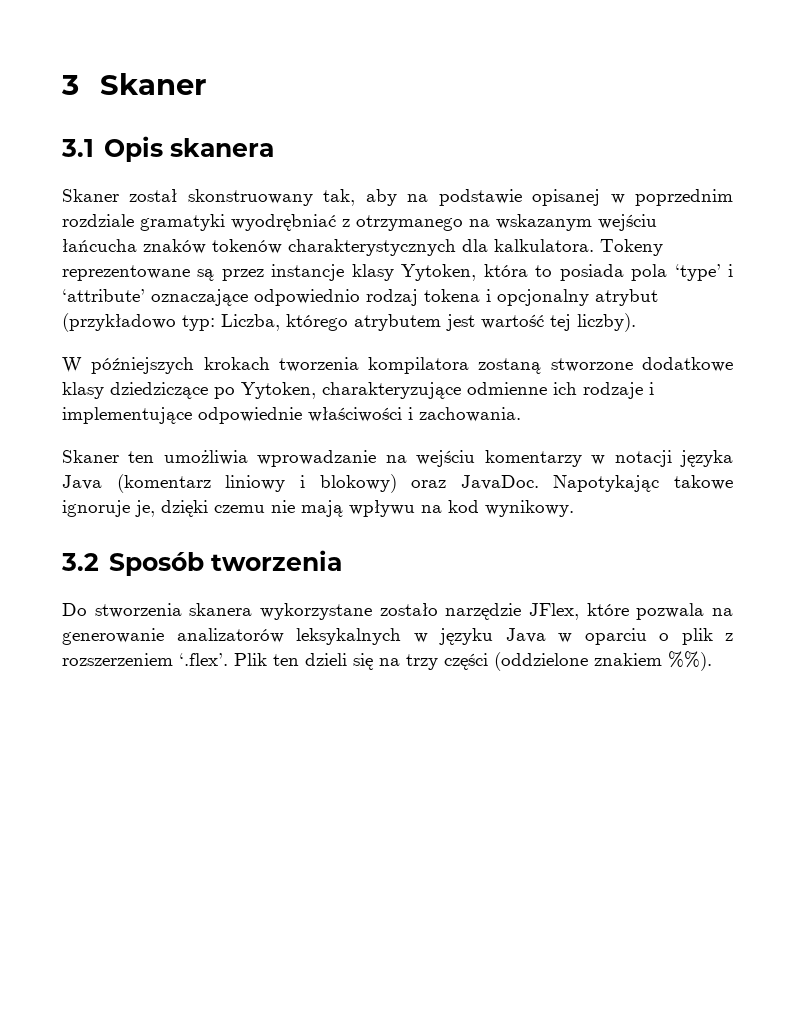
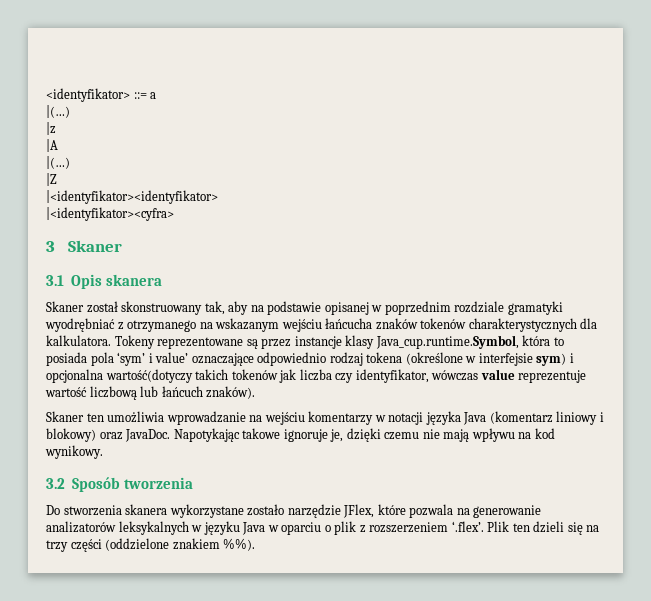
(61, 85) none -> [46,88,157,102] [46,105,70,118] [46,122,56,135] [46,139,58,152] [46,156,70,169] [46,173,57,186] [46,190,218,204] [46,207,174,221] <identyfikator> ::= a // |(…) // |z // |A // |(…) // |Z // |<identyfikator><identyfikator> // |<identyfikator><cyfra> //
[401,264,477,281] Yytoken, -> [375,335,519,349] Java_cup.runtime.Symbol,
[674,264,733,281] [62,289,145,302] ‘type’ i ‘attribute’ -> [117,352,189,366] ‘sym’ i value’
[486,289,658,306] [62,313,636,332] [62,357,733,374] [62,382,654,399] [62,407,521,424] i opcjonalny atrybut (przykładowo typ: Liczba, którego atrybutem jest wartość tej liczby). // W późniejszych krokach tworzenia kompilatora zostaną stworzone dodatkowe klasy dziedziczące po Yytoken, charakteryzujące odmienne ich rodzaje i implementujące odpowiednie właściwości i zachowania. -> [405,352,574,366] [46,369,587,383] [45,386,256,400] (określone w interfejsie sym) i opcjonalna wartość(dotyczy takich tokenów jak liczba czy identyfikator, wówczas value reprezentuje wartość liczbową lub łańcuch znaków).

